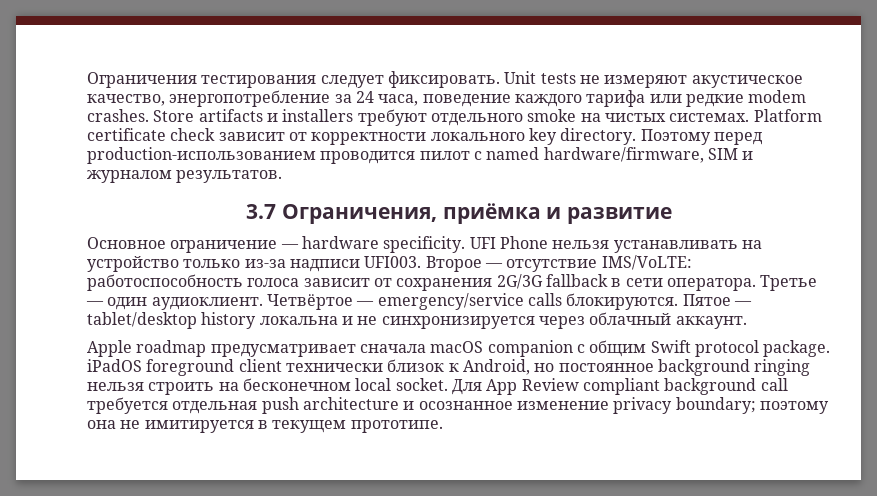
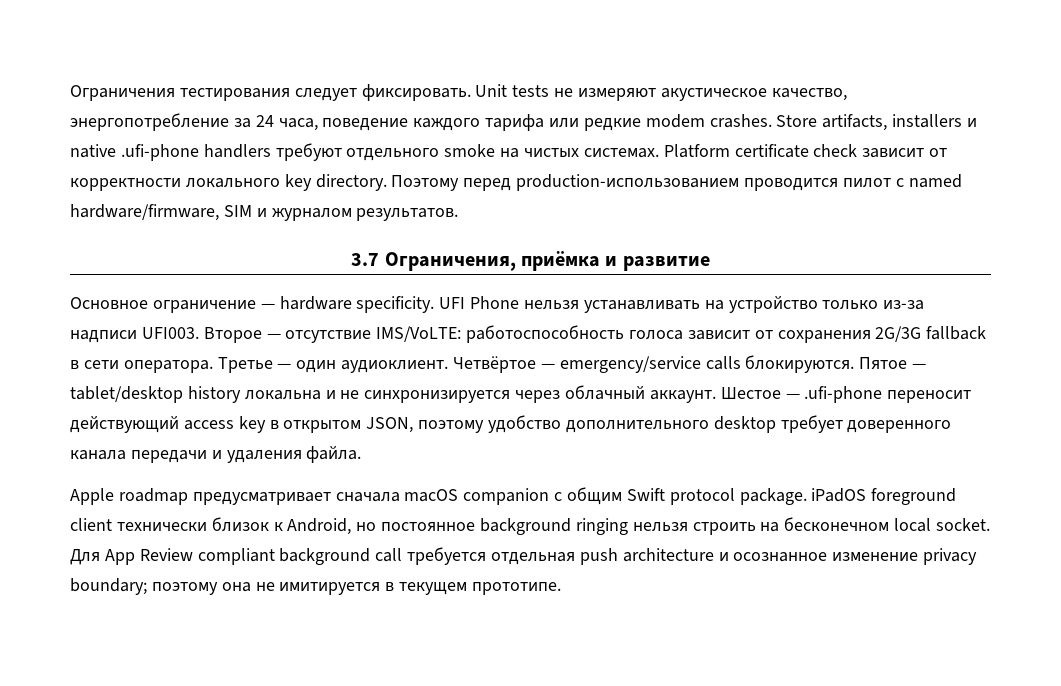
[198,109,354,122] artifacts и installers -> [822,114,978,131] [70,144,271,161] artifacts, installers и native .ufi-phone handlers
(747, 322) none -> [720,386,972,403] [70,415,952,433] [70,446,362,463] Шестое — .ufi-phone переносит действующий access key в открытом JSON, поэтому удобство дополнительного desktop требует доверенного канала передачи и удаления файла.

